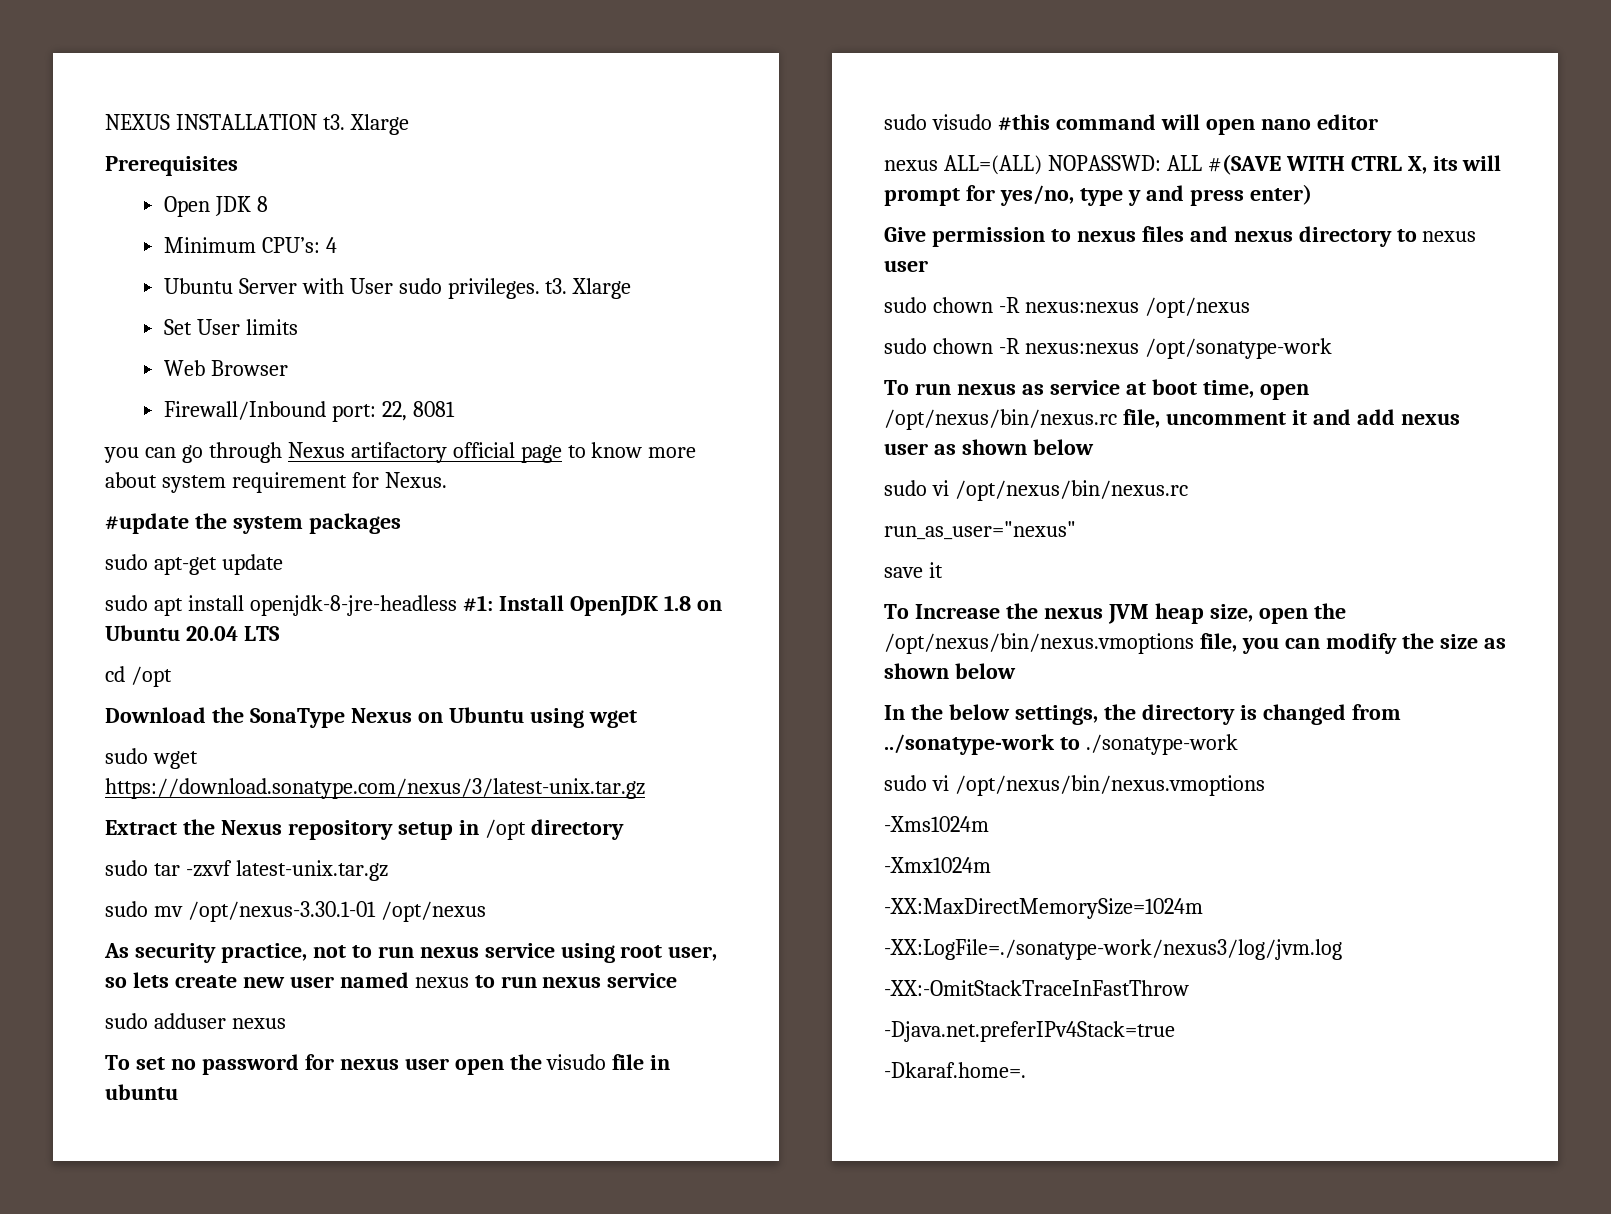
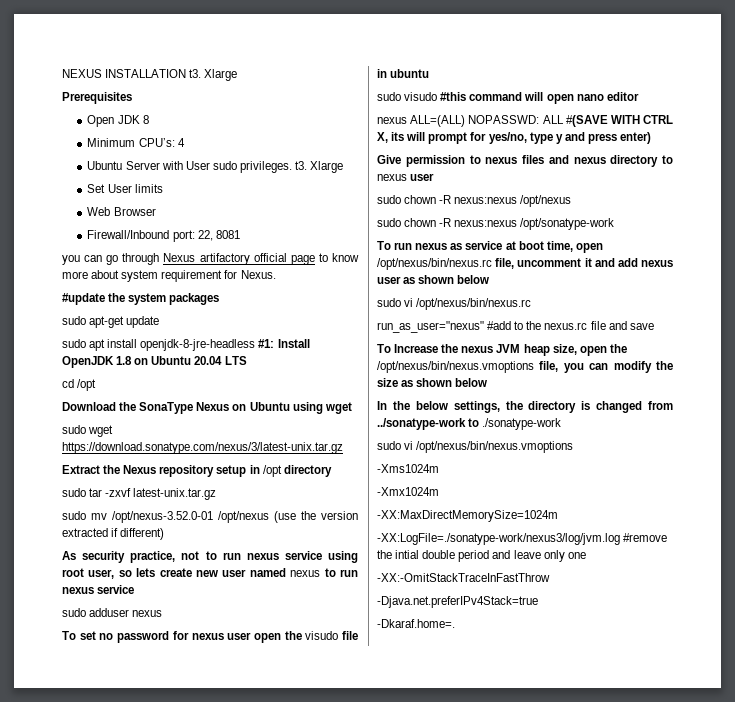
[187,901,486,922] /opt/nexus-3.30.1-01 /opt/nexus -> [112,511,358,523] [62,528,165,540] /opt/nexus-3.52.0-01 /opt/nexus (use the version extracted if different)
(1076, 530) // -> [487,321,627,330] #add to the nexus.rc file and
[928,562,943,578] it -> (654, 326) none
(1342, 949) none -> [623,533,668,542] [377,550,586,562] #remove the intial double period and leave only one

